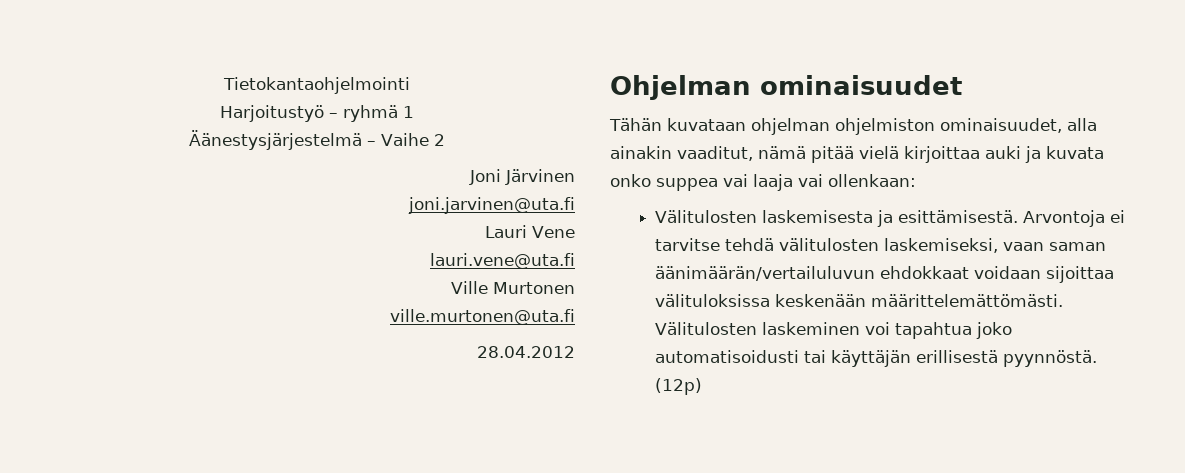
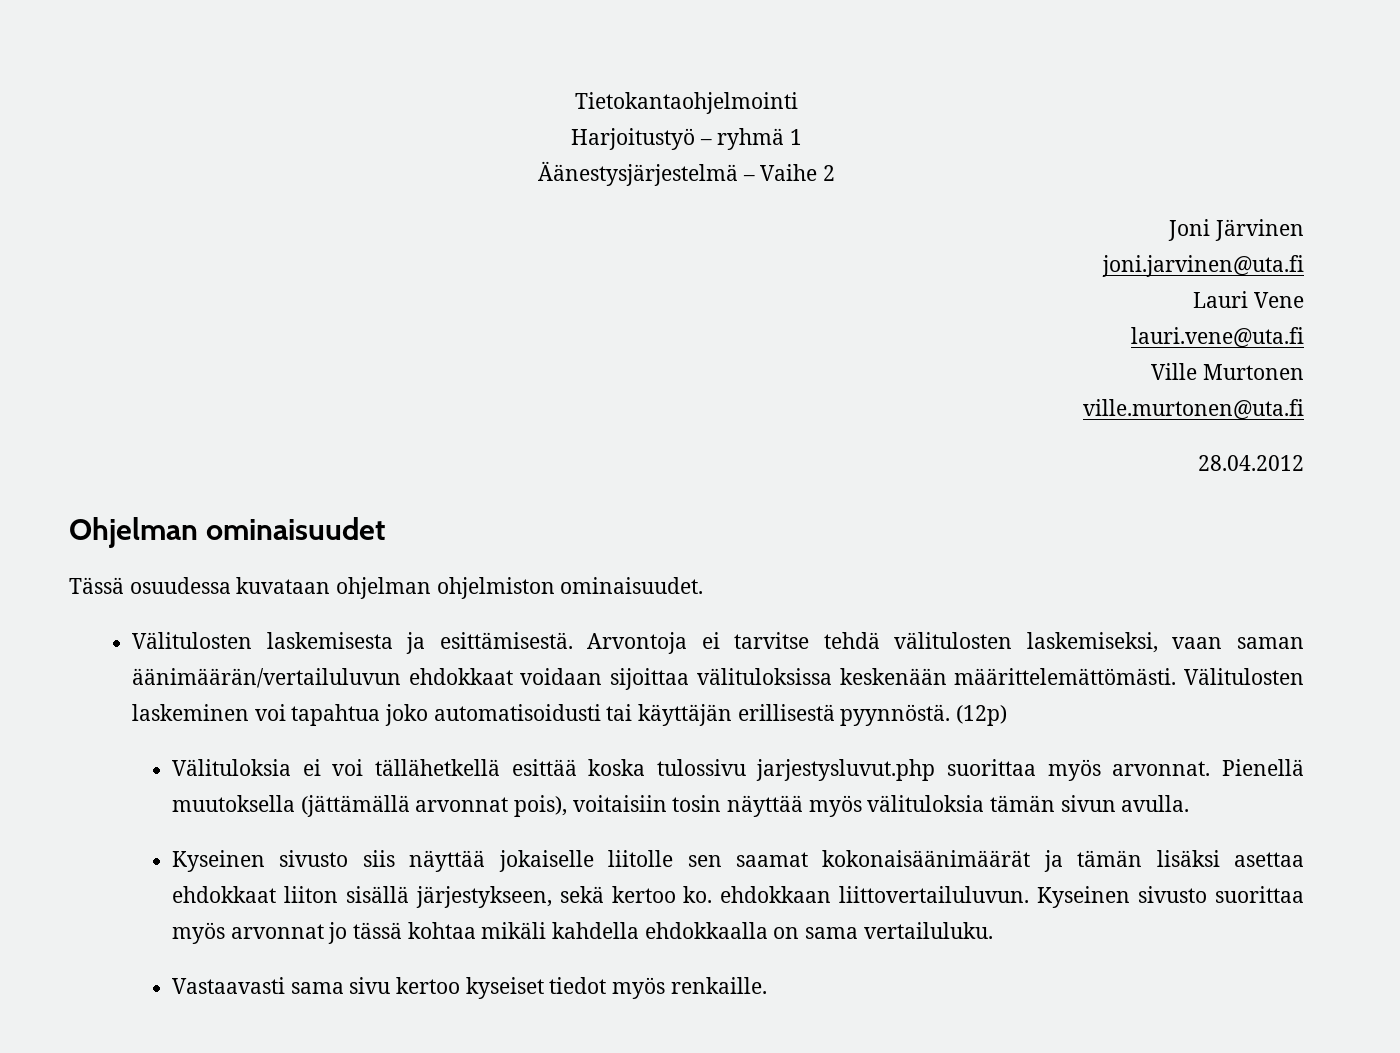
[609,118,662,131] Tähän -> [69,577,231,594] Tässä osuudessa
[939,118,1097,133] [610,146,1104,163] [610,174,916,191] ominaisuudet, alla ainakin vaaditut, nämä pitää vielä kirjoittaa auki ja kuvata onko suppea vai laaja vai ollenkaan: -> [560,577,704,594] ominaisuudet.
(702, 386) none -> [172,759,1304,781] [172,795,1190,817] [172,850,1304,872] [172,886,1304,908] [172,922,993,944] [172,977,767,999] // Välituloksia ei voi tällähetkellä esittää koska tulossivu jarjestysluvut.php suorittaa myös arvonnat. Pienellä muutoksella (jättämällä arvonnat pois), voitaisiin tosin näyttää myös välituloksia tämän sivun avulla. // Kyseinen sivusto siis näyttää jokaiselle liitolle sen saamat kokonaisäänimäärät ja tämän lisäksi asettaa ehdokkaat liiton sisällä järjestykseen, sekä kertoo ko. ehdokkaan liittovertailuluvun. Kyseinen sivusto suorittaa myös arvonnat jo tässä kohtaa mikäli kahdella ehdokkaalla on sama vertailuluku. // Vastaavasti sama sivu kertoo kyseiset tiedot myös renkaille.

